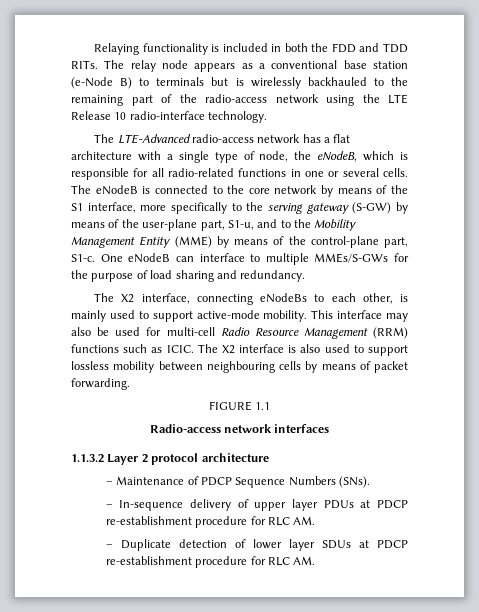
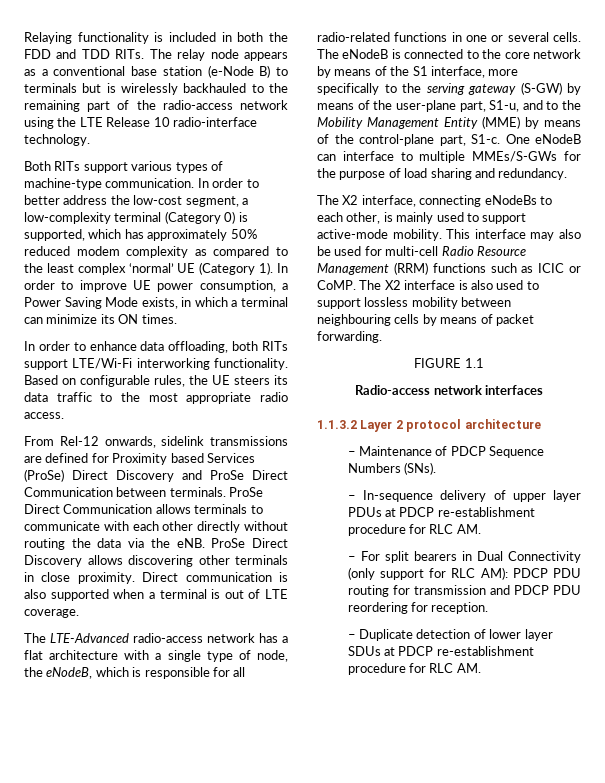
(268, 117) none -> [24,161,223,173] [24,178,259,190] [24,195,248,207] [24,211,248,224] [24,229,257,241] [24,246,288,258] [24,262,288,275] [24,280,288,292] [24,297,289,309] [24,314,177,324] [24,341,288,353] [24,358,288,370] [24,375,288,387] [24,392,288,404] [24,412,64,419] [24,436,288,448] [24,453,255,465] [24,469,288,482] [24,487,264,497] [24,504,263,514] [24,521,288,533] [24,538,288,550] [24,555,288,567] [24,572,288,584] [24,589,288,601] [24,609,79,618] // Both RITs support various types of machine-type communication. In order to better address the low-cost segment, a low-complexity terminal (Category 0) is supported, which has approximately 50% reduced modem complexity as compared to the least complex ‘normal’ UE (Category 1). In order to improve UE power consumption, a Power Saving Mode exists, in which a terminal can minimize its ON times. // In order to enhance data offloading, both RITs support LTE/Wi-Fi interworking functionality. Based on configurable rules, the UE steers its data traffic to the most appropriate radio access. // From Rel-12 onwards, sidelink transmissions are defined for Proximity based Services (ProSe) Direct Discovery and ProSe Direct Communication between terminals. ProSe Direct Communication allows terminals to communicate with each other directly without routing the data via the eNB. ProSe Direct Discovery allows discovering other terminals in close proximity. Direct communication is also supported when a terminal is out of LTE coverage.
[166,345,194,353] ICIC. -> [538,263,581,273] [317,280,356,290] ICIC or CoMP.
(316, 520) none -> [347,551,581,563] [347,567,581,580] [347,585,581,597] [347,602,489,614] // – For split bearers in Dual Connectivity (only support for RLC AM): PDCP PDU routing for transmission and PDCP PDU reordering for reception.

